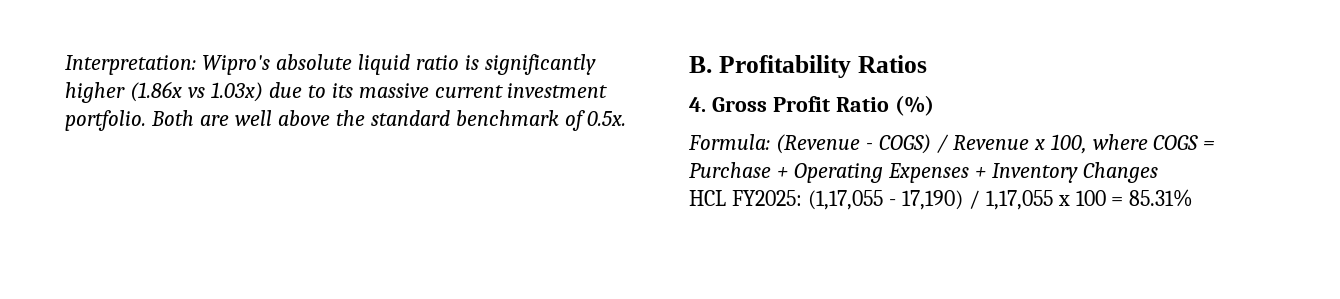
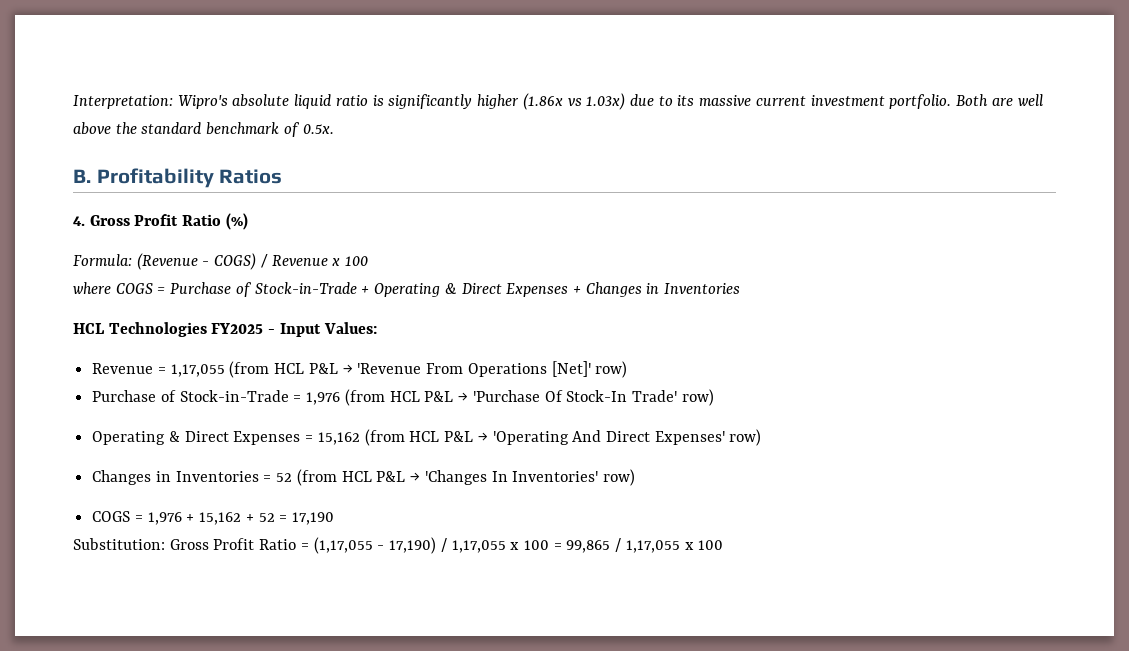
[1050,134,1087,154] 100, -> [345,256,369,266] 100 //
[776,163,883,183] + Operating -> [235,282,502,297] of Stock-in-Trade + Operating & Direct
[991,162,1158,183] [689,190,802,206] Inventory Changes // HCL FY2025: -> [585,282,741,297] [73,322,377,337] [92,361,628,378] [92,389,714,406] [92,429,762,446] [92,469,635,486] [92,511,335,525] [73,538,309,550] Changes in Inventories // HCL Technologies FY2025 - Input Values: // Revenue = 1,17,055 (from HCL P&L → 'Revenue From Operations [Net]' row) // Purchase of Stock-in-Trade = 1,976 (from HCL P&L → 'Purchase Of Stock-In Trade' row) // Operating & Direct Expenses = 15,162 (from HCL P&L → 'Operating And Direct Expenses' row) // Changes in Inventories = 52 (from HCL P&L → 'Changes In Inventories' row) // COGS = 1,976 + 15,162 + 52 = 17,190 // Substitution: Gross Profit Ratio =
[1129,189,1194,207] 85.31% -> [566,538,724,553] 99,865 / 1,17,055 x 100

